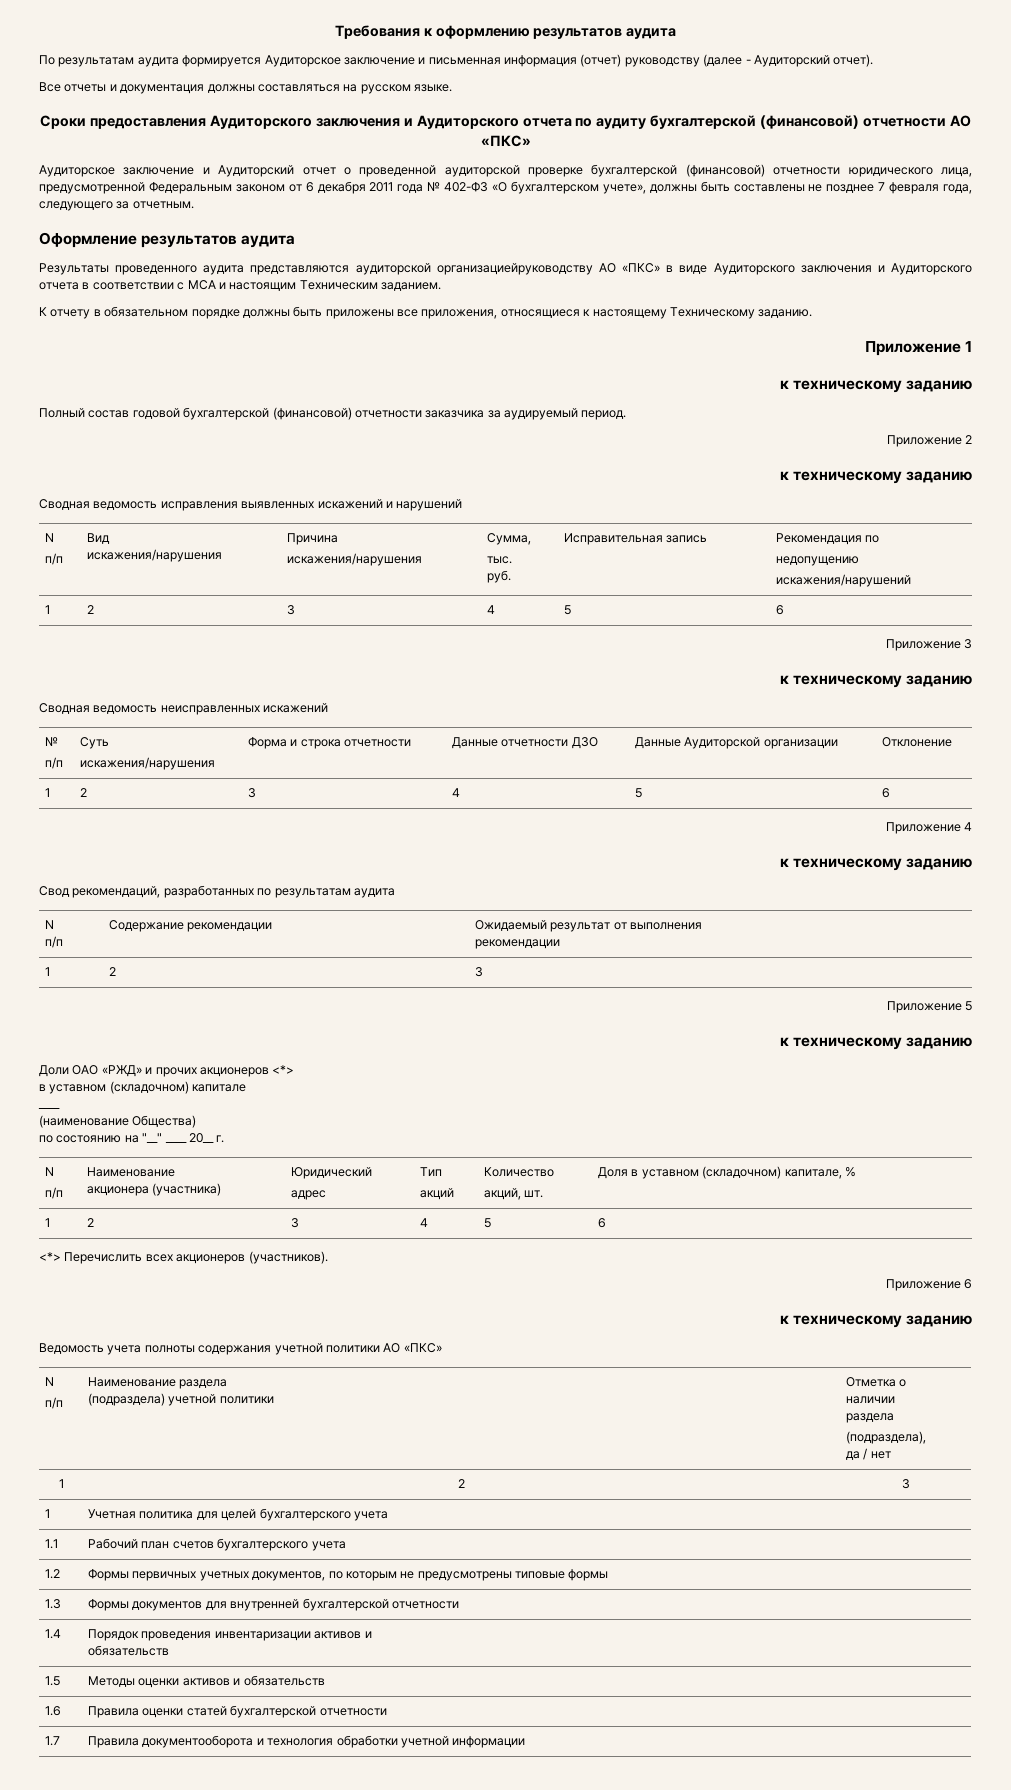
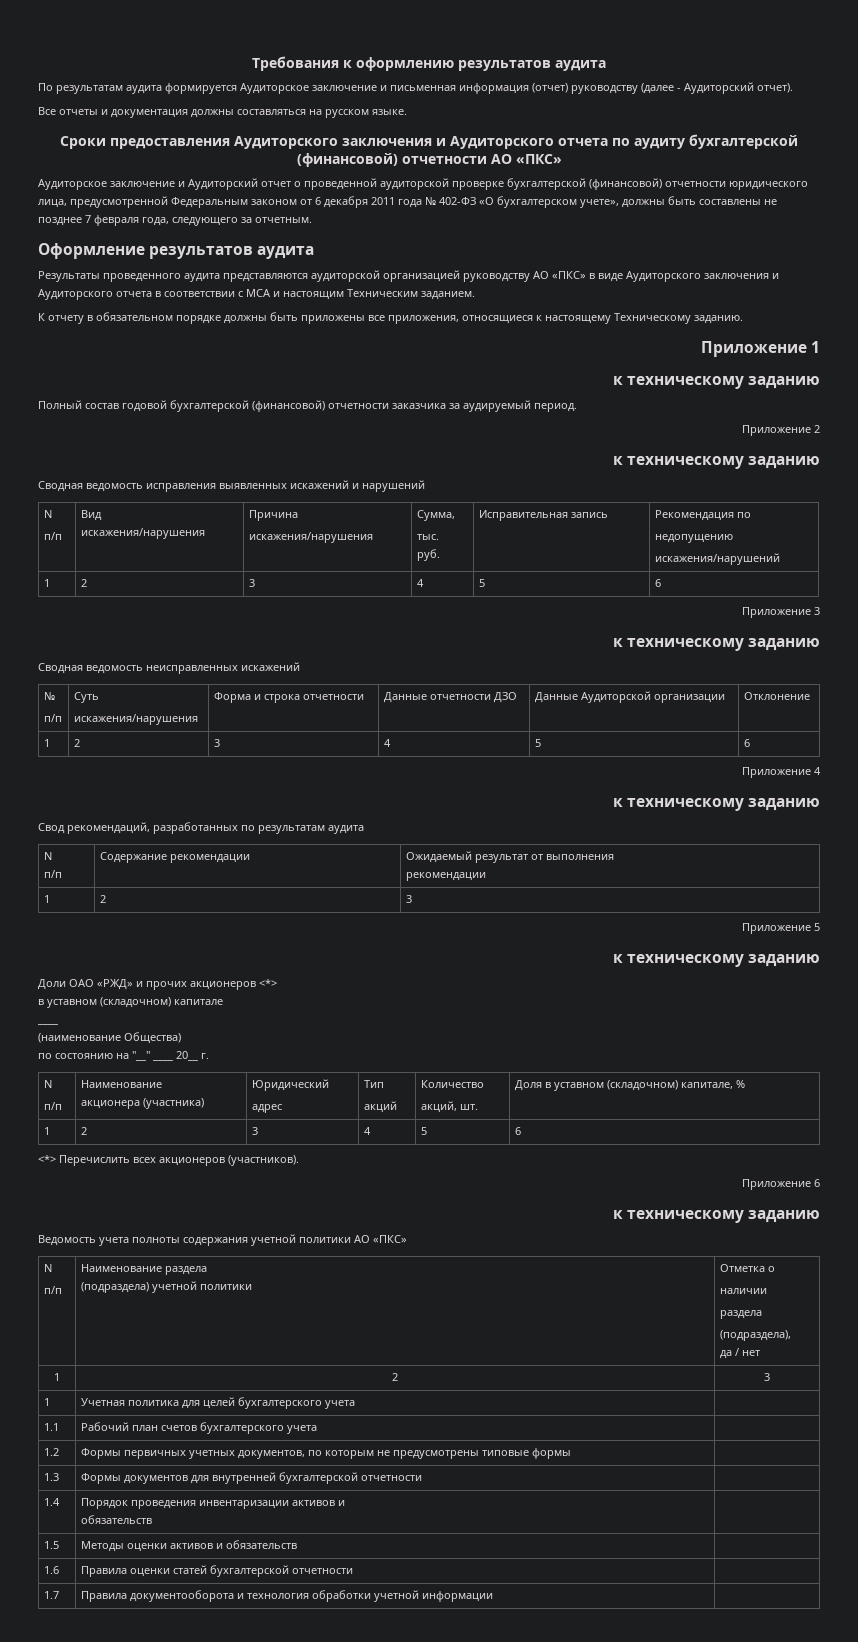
[436,263,593,275] организациейруководству -> [383,270,530,282] организацией руководству

